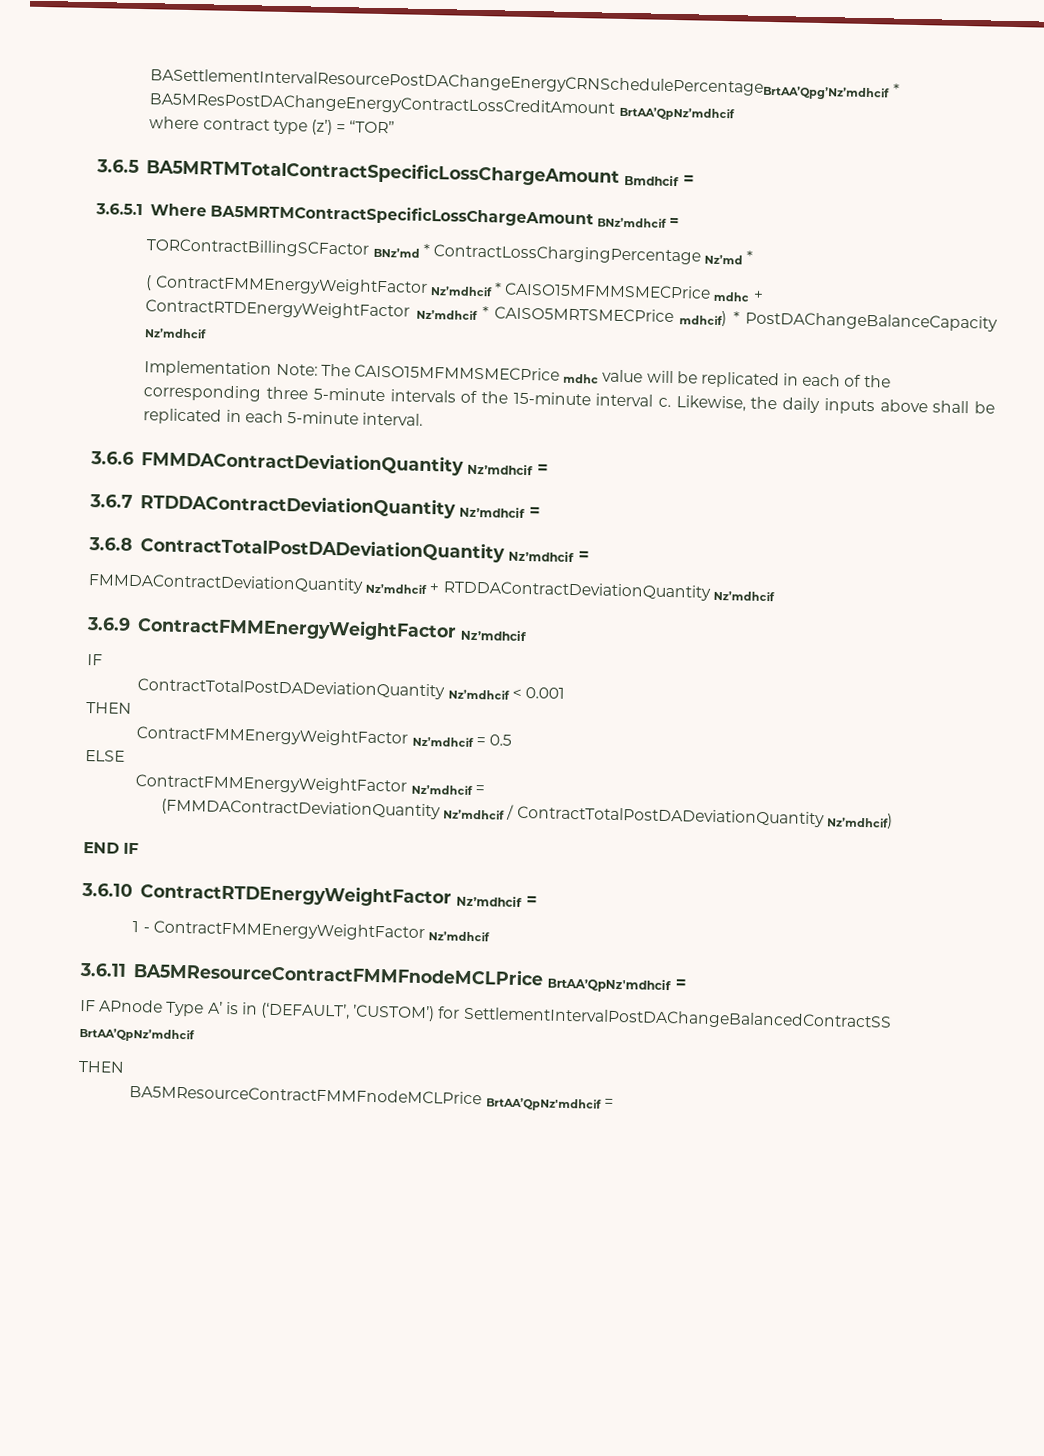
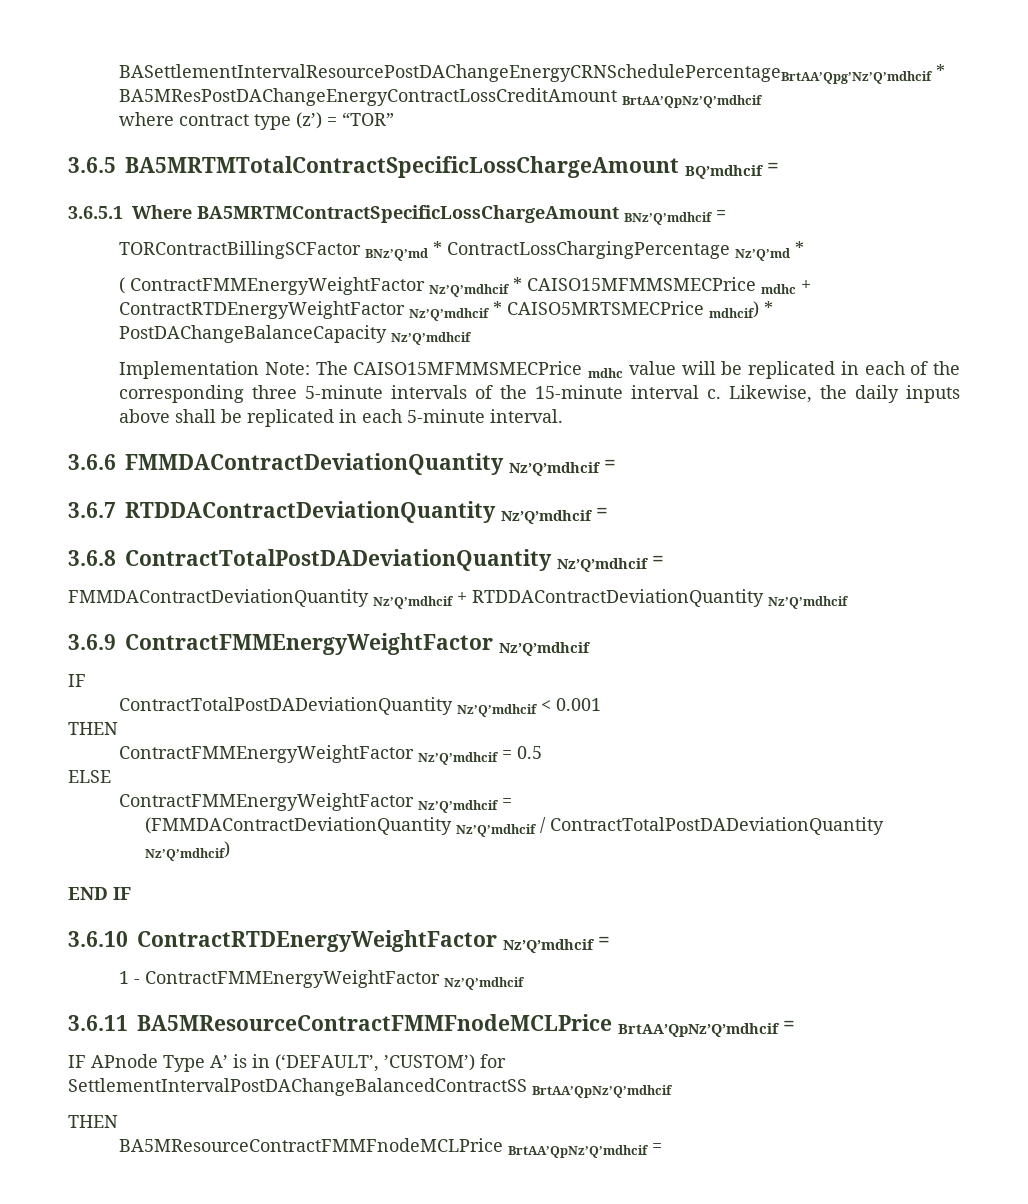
[150,68,891,101] BASettlementIntervalResourcePostDAChangeEnergyCRNSchedulePercentageBrtAA’Qpg’Nz’mdhcif -> [119,64,934,84] BASettlementIntervalResourcePostDAChangeEnergyCRNSchedulePercentageBrtAA’Qpg’Nz’Q’mdhcif
[618,106,735,122] BrtAA’QpNz’mdhcif -> [622,95,764,108] BrtAA’QpNz’Q’mdhcif
[623,174,679,187] Bmdhcif -> [684,165,763,179] BQ’mdhcif
[597,217,668,228] BNz’mdhcif -> [624,212,713,225] BNz’Q’mdhcif
[372,247,420,258] BNz’md -> [365,248,429,261] BNz’Q’md
[704,254,744,265] Nz’md -> [735,248,791,261] Nz’Q’md
[429,286,493,297] Nz’mdhcif -> [429,284,511,297] Nz’Q’mdhcif
[415,309,478,320] Nz’mdhcif -> [409,308,491,321] Nz’Q’mdhcif
[144,328,208,339] Nz’mdhcif -> [391,332,473,345] Nz’Q’mdhcif
[466,463,533,476] Nz’mdhcif -> [508,462,600,476] Nz’Q’mdhcif
[458,506,525,519] Nz’mdhcif -> [500,510,592,524] Nz’Q’mdhcif
[507,550,574,563] Nz’mdhcif -> [556,558,648,572] Nz’Q’mdhcif
[365,583,428,595] Nz’mdhcif -> [373,596,454,609] Nz’Q’mdhcif
[712,590,775,602] Nz’mdhcif -> [768,596,849,609] Nz’Q’mdhcif
[459,629,526,642] Nz’mdhcif -> [498,642,590,656] Nz’Q’mdhcif
[447,689,510,700] Nz’mdhcif -> [457,704,539,717] Nz’Q’mdhcif
[411,736,474,748] Nz’mdhcif -> [418,752,500,765] Nz’Q’mdhcif
[410,784,473,795] Nz’mdhcif -> [418,800,500,813] Nz’Q’mdhcif
[443,809,506,820] Nz’mdhcif -> [455,824,537,837] Nz’Q’mdhcif
[826,812,893,829] Nz’mdhcif) -> [144,841,230,861] Nz’Q’mdhcif)
[455,895,522,908] Nz’mdhcif -> [502,939,594,953] Nz’Q’mdhcif
[427,931,490,942] Nz’mdhcif -> [444,977,526,990] Nz’Q’mdhcif
[546,977,671,994] BrtAA’QpNz'mdhcif -> [617,1023,779,1037] BrtAA’QpNz’Q’mdhcif
[79,1027,195,1043] BrtAA’QpNz’mdhcif -> [532,1085,673,1098] BrtAA’QpNz’Q’mdhcif
[485,1097,602,1112] BrtAA’QpNz'mdhcif -> [508,1145,650,1158] BrtAA’QpNz’Q’mdhcif

